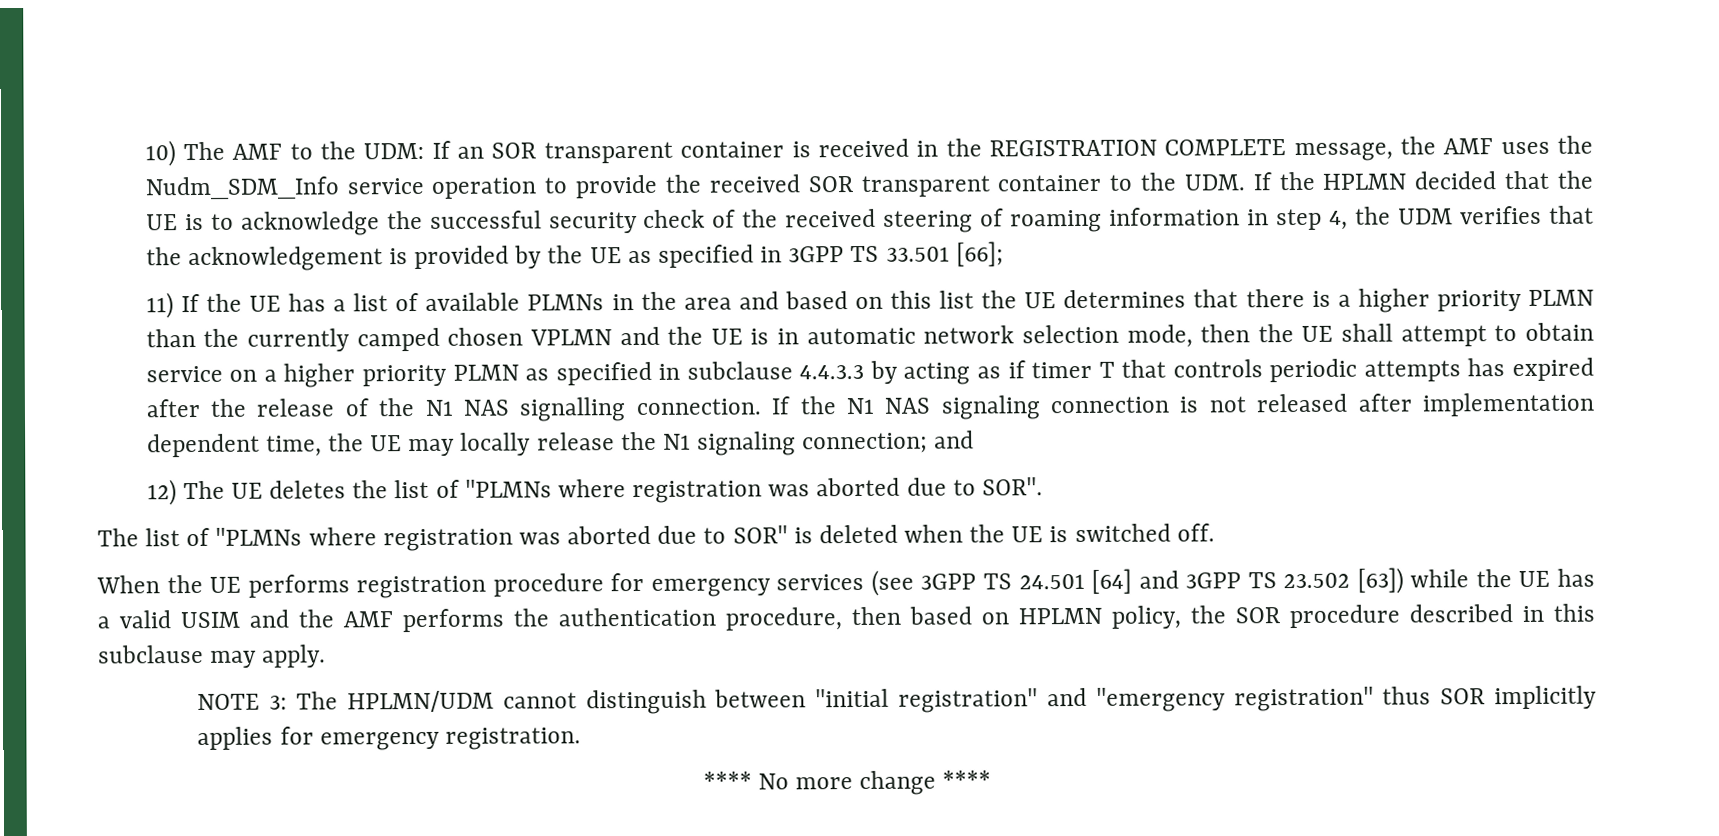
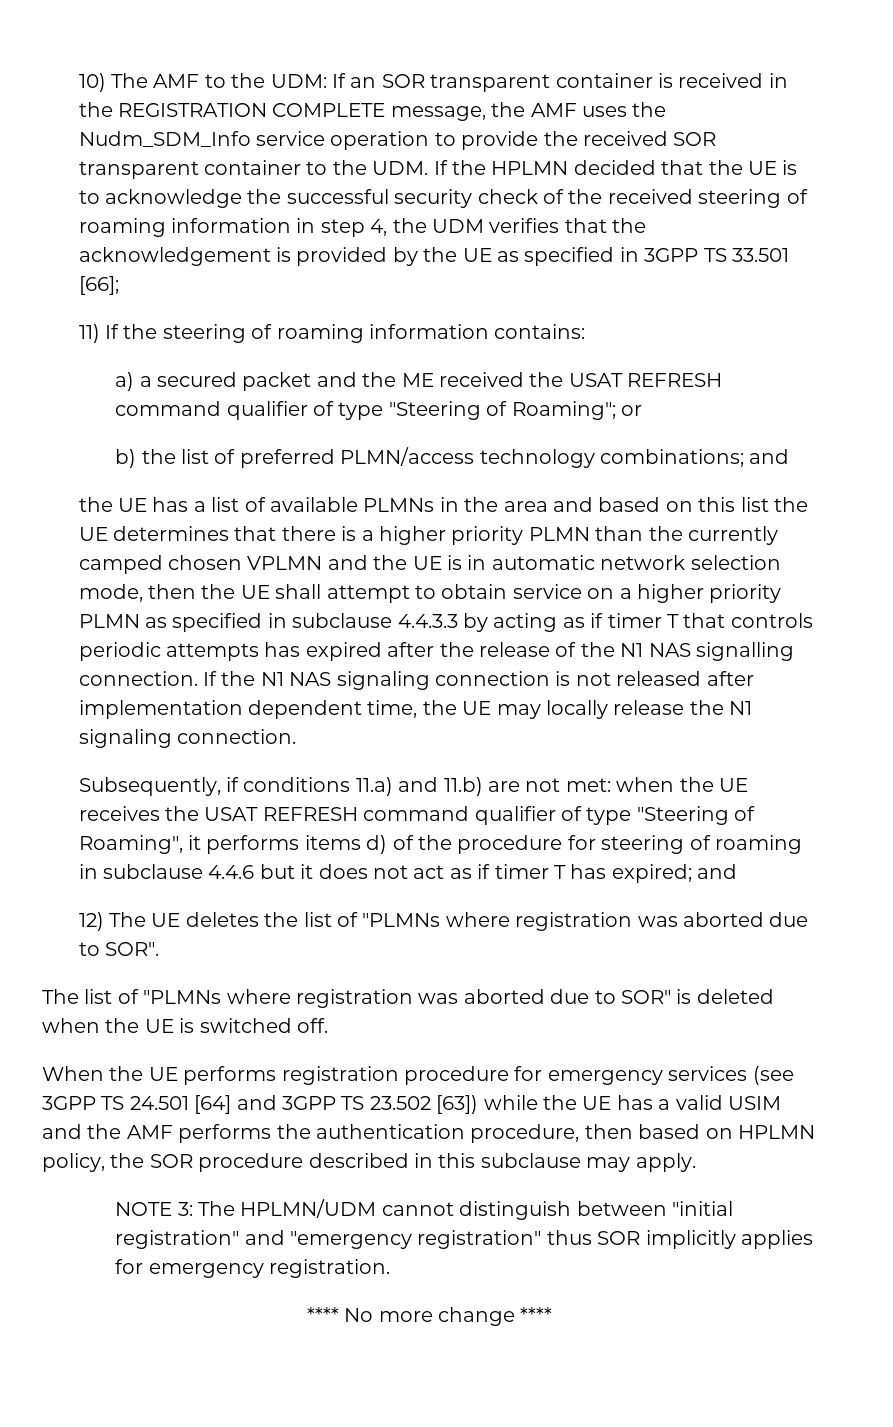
(242, 302) none -> [162,324,586,343] [115,372,723,391] [115,401,643,420] [115,447,790,468] [78,497,113,512] steering of roaming information contains: // a) a secured packet and the ME received the USAT REFRESH command qualifier of type "Steering of Roaming"; or // b) the list of preferred PLMN/access technology combinations; and // the
[802,432,929,454] connection; -> [177,729,297,744] [78,777,749,796] [78,806,756,825] [78,835,803,854] [78,864,692,883] connection. // Subsequently, if conditions 11.a) and 11.b) are not met: when the UE receives the USAT REFRESH command qualifier of type "Steering of Roaming", it performs items d) of the procedure for steering of roaming in subclause 4.4.6 but it does not act as if timer T has expired;

